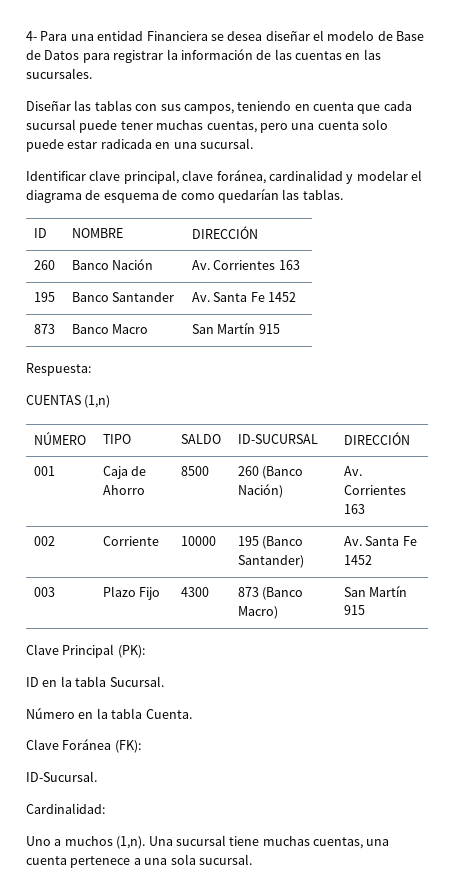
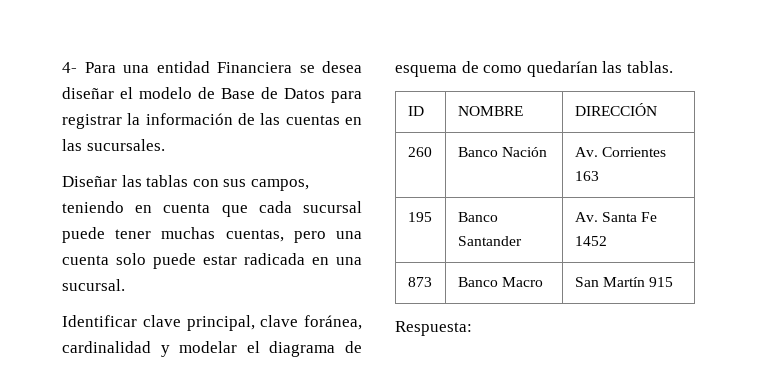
[26,395,111,408] [34,432,87,445] [103,434,132,444] [181,434,222,444] [238,434,319,444] [344,432,411,445] [34,466,56,476] [103,466,147,479] [103,485,146,495] [181,466,210,476] [238,466,304,479] [238,484,284,498] [344,466,363,476] [344,485,407,495] [344,504,366,514] [34,536,56,546] [103,536,160,546] [181,536,217,546] [238,536,304,549] [238,555,305,568] [344,536,417,546] [344,555,373,565] [34,587,56,597] [103,586,161,600] [181,587,210,597] [238,587,304,600] [238,606,279,619] [344,585,408,597] [344,605,366,615] [26,644,145,658] [26,676,164,687] [26,707,192,719] [26,739,141,753] [26,771,97,782] [26,803,105,814] [26,835,390,849] [26,854,252,868] // CUENTAS (1,n) // NÚMERO | TIPO | SALDO | ID-SUCURSAL | DIRECCIÓN // 001 | Caja de Ahorro | 8500 | 260 (Banco Nación) | Av. Corrientes 163 // 002 | Corriente | 10000 | 195 (Banco Santander) | Av. Santa Fe 1452 // 003 | Plazo Fijo | 4300 | 873 (Banco Macro) | San Martín 915 // Clave Principal (PK): // ID en la tabla Sucursal. // Número en la tabla Cuenta. // Clave Foránea (FK): // ID-Sucursal. // Cardinalidad: // Uno a muchos (1,n). Una sucursal tiene muchas cuentas, una cuenta pertenece a una sola sucursal. -> (472, 328) none

